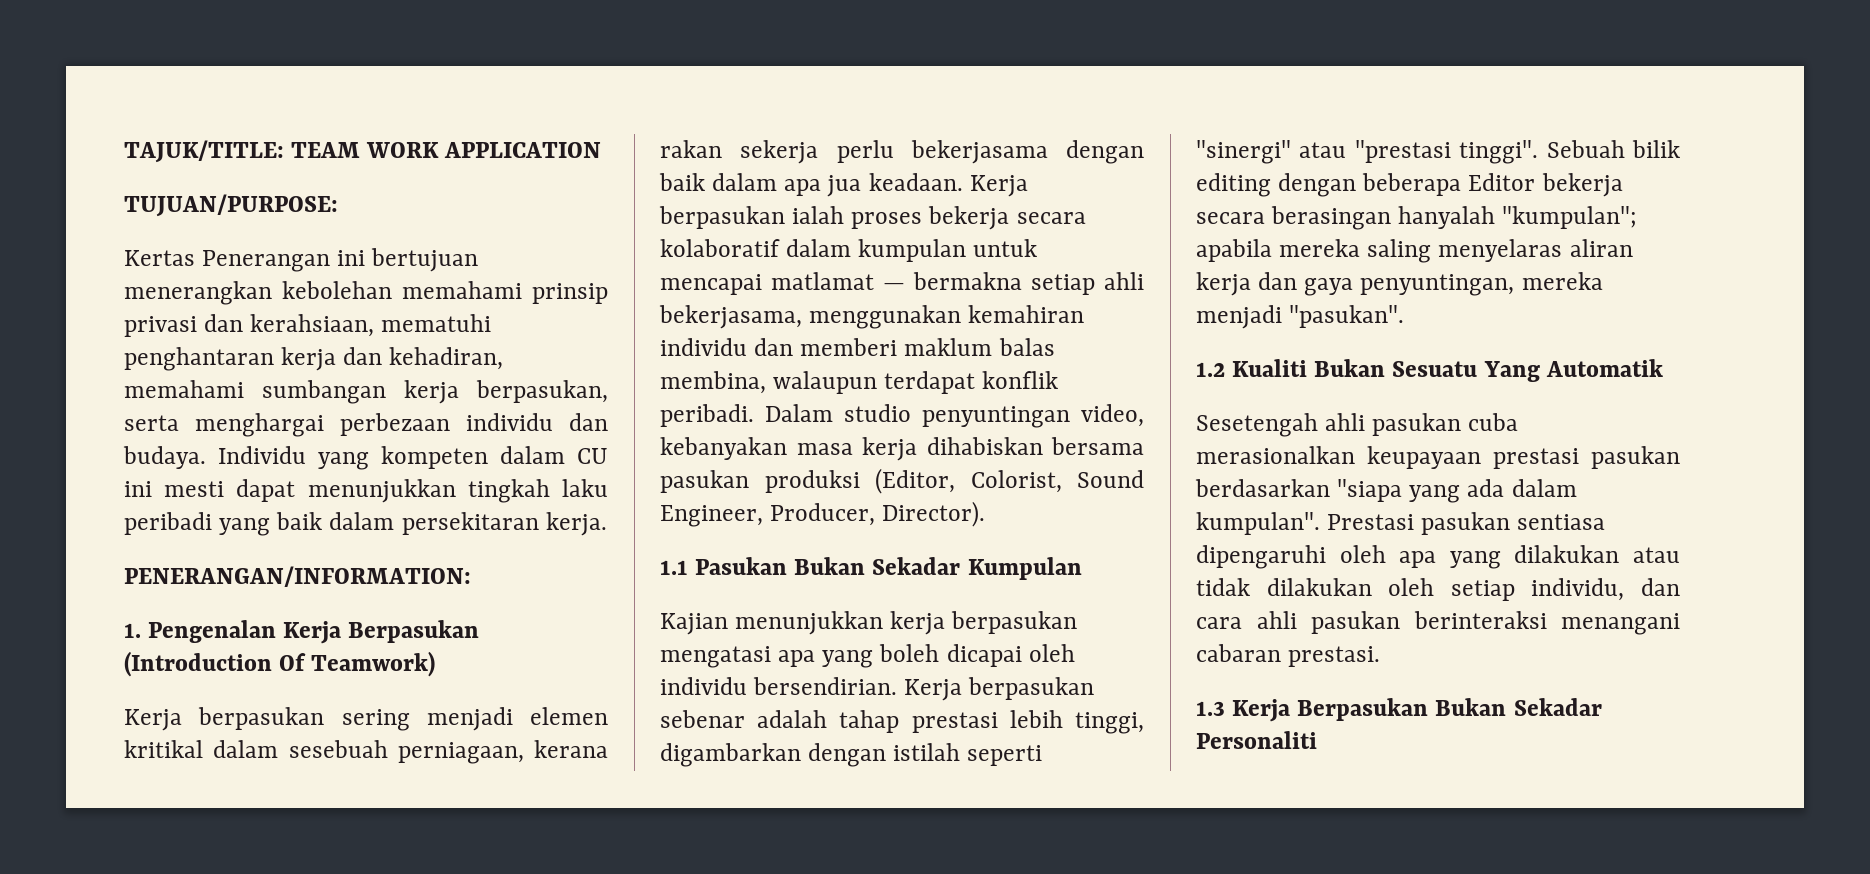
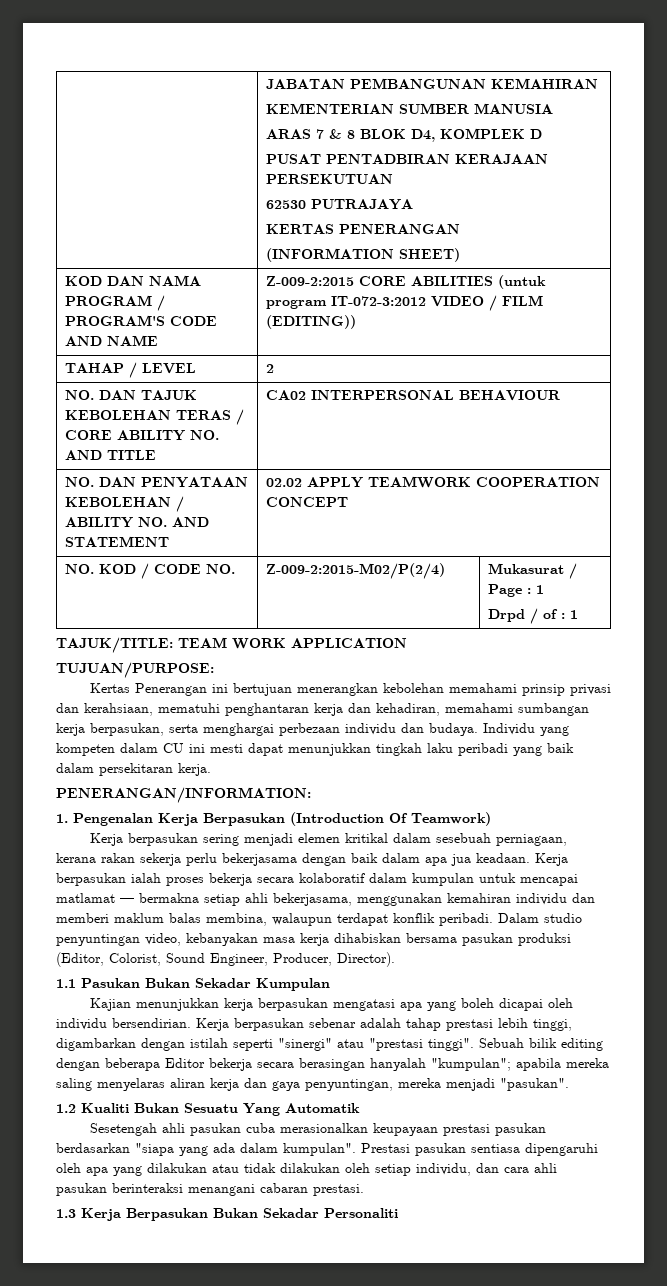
(124, 151) none -> [265,78,598,89] [265,103,553,114] [265,128,542,142] [265,154,548,164] [265,174,393,184] [265,199,413,210] [265,224,460,234] [265,248,460,262] [64,275,201,286] [64,295,165,311] [64,315,217,326] [64,335,158,346] [265,275,546,289] [265,295,543,311] [265,315,356,329] [64,362,196,378] [265,364,274,373] [64,390,197,400] [64,409,244,425] [64,430,219,441] [64,450,156,460] [265,390,561,401] [64,477,248,488] [64,496,184,512] [64,517,209,528] [64,536,169,547] [265,476,600,488] [265,497,348,507] [64,563,235,579] [265,563,445,579] [487,563,577,579] [487,584,544,597] [487,608,578,624] | JABATAN PEMBANGUNAN KEMAHIRAN // KEMENTERIAN SUMBER MANUSIA // ARAS 7 & 8 BLOK D4, KOMPLEK D // PUSAT PENTADBIRAN KERAJAAN PERSEKUTUAN // 62530 PUTRAJAYA // KERTAS PENERANGAN // (INFORMATION SHEET) // KOD DAN NAMA PROGRAM / PROGRAM'S CODE AND NAME | Z-009-2:2015 CORE ABILITIES (untuk program IT-072-3:2012 VIDEO / FILM (EDITING)) // TAHAP / LEVEL | 2 // NO. DAN TAJUK KEBOLEHAN TERAS / CORE ABILITY NO. AND TITLE | CA02 INTERPERSONAL BEHAVIOUR // NO. DAN PENYATAAN KEBOLEHAN / ABILITY NO. AND STATEMENT | 02.02 APPLY TEAMWORK COOPERATION CONCEPT // NO. KOD / CODE NO. | Z-009-2:2015-M02/P(2/4) | Mukasurat / Page : 1 // Drpd / of : 1 //

